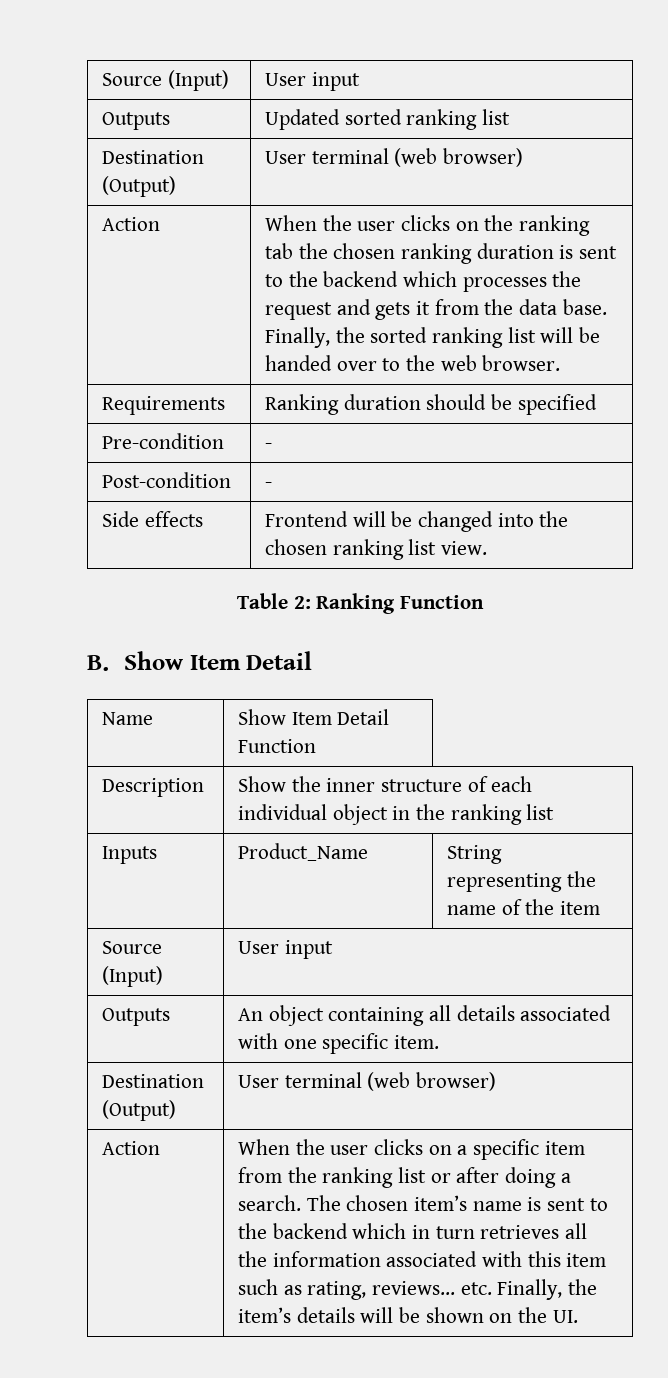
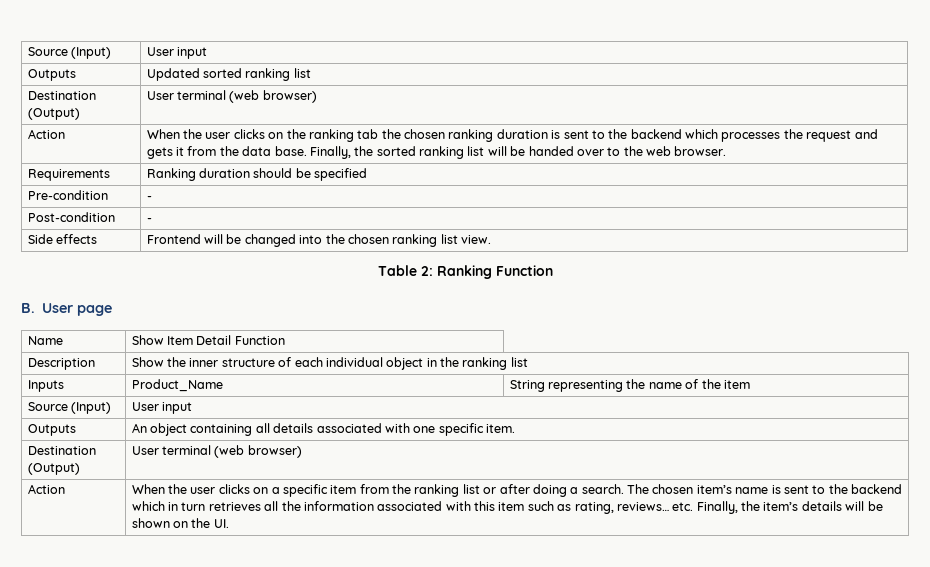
[123,651,313,670] Show Item Detail -> [42,303,112,316] User page

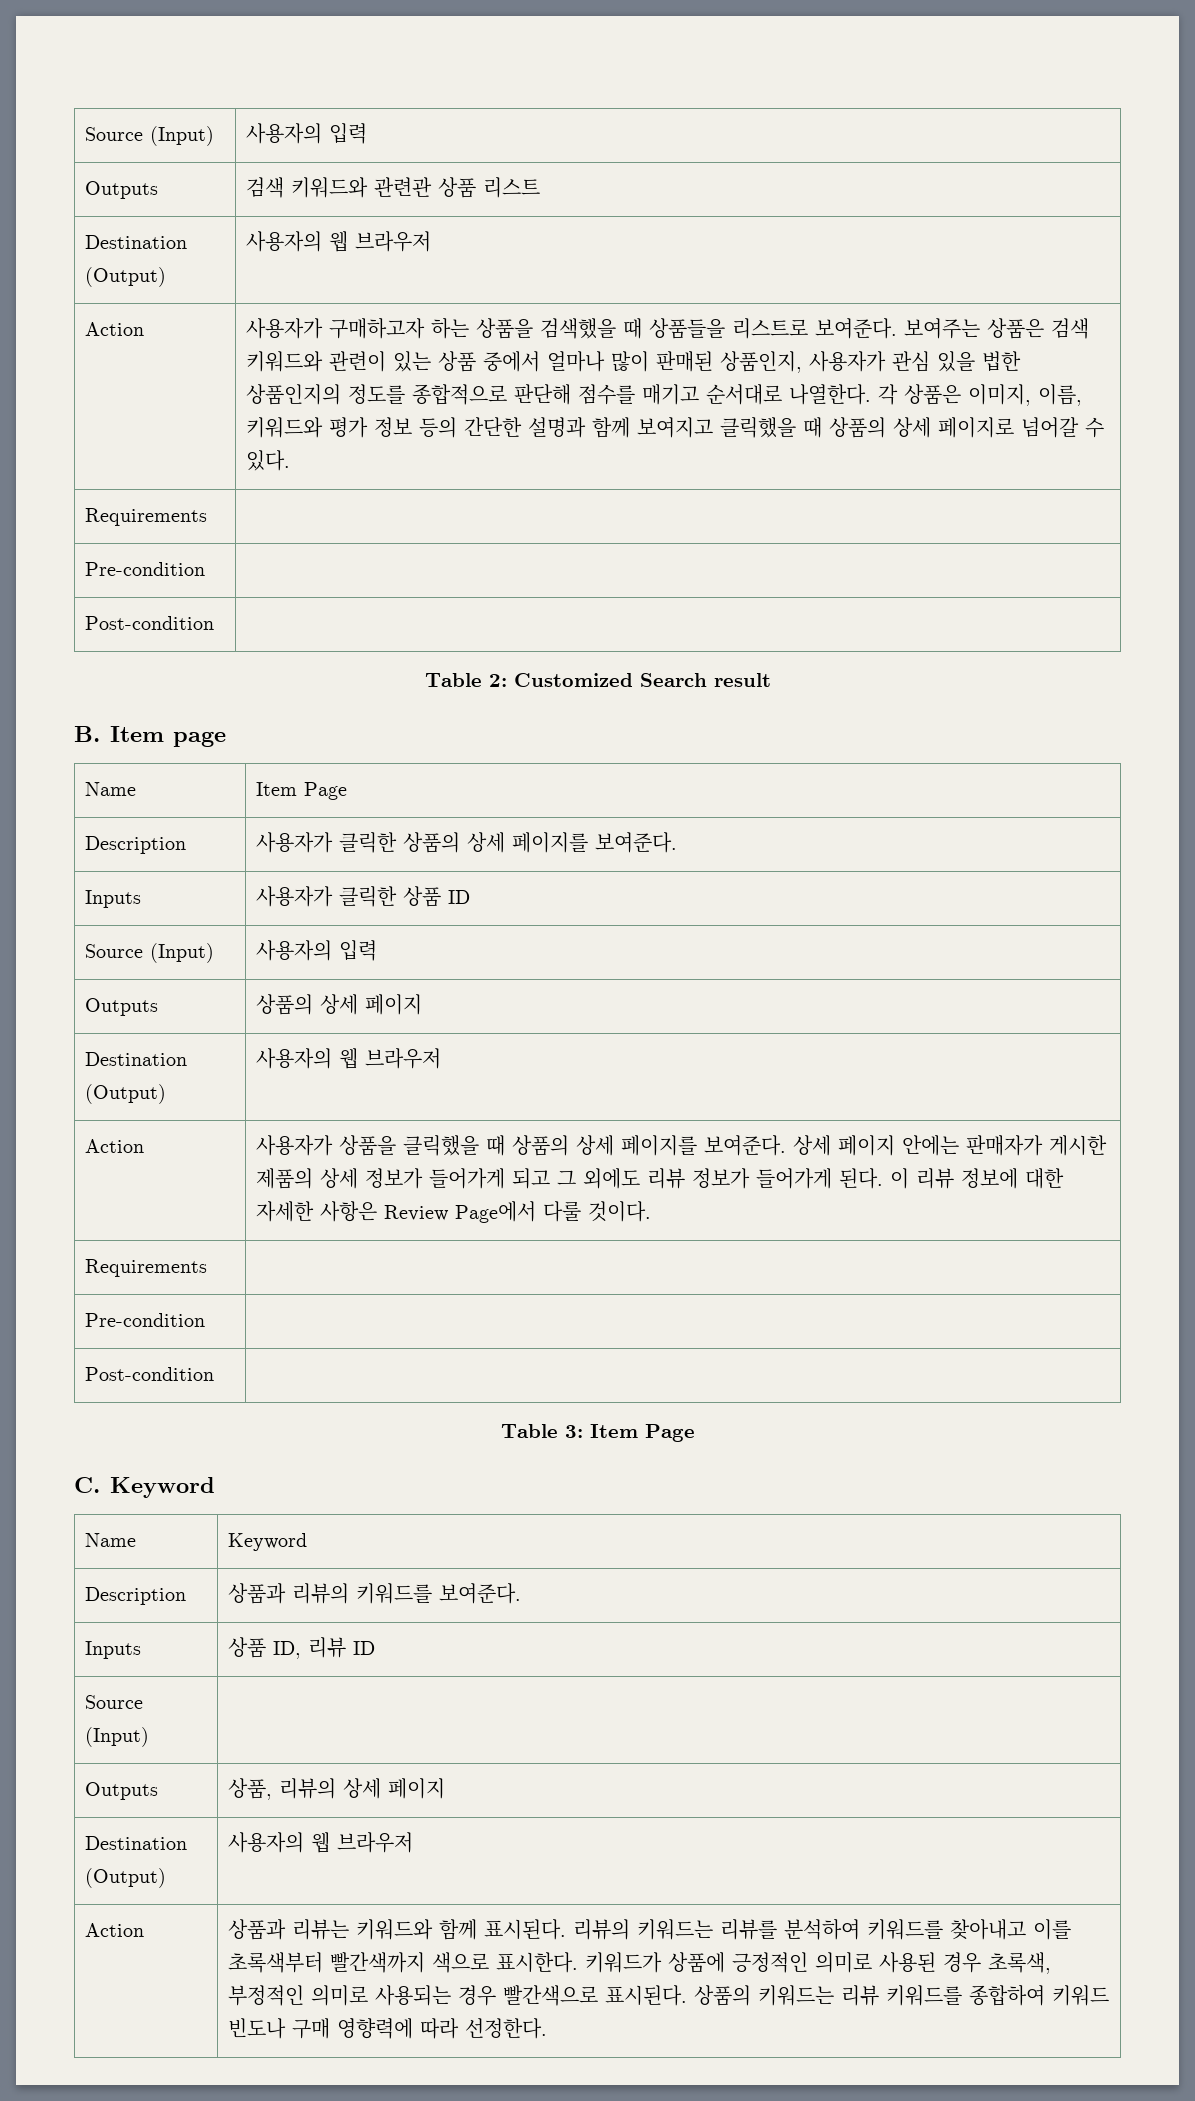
[27,47,112,59] [146,47,208,59] [27,69,76,81] [146,68,311,81] [27,91,96,100] [27,108,80,120] [146,90,317,103] [27,129,65,139] [146,129,878,142] [146,146,727,159] [27,169,110,181] [146,168,368,181] [27,190,108,200] [146,196,152,200] [27,212,115,222] [146,218,152,222] [27,234,98,244] [146,234,492,247] Source (Input) | User input // Outputs | Updated sorted ranking list // Destination (Output) | User terminal (web browser) // Action | When the user clicks on the ranking tab the chosen ranking duration is sent to the backend which processes the request and gets it from the data base. Finally, the sorted ranking list will be handed over to the web browser. // Requirements | Ranking duration should be specified // Pre-condition | - // Post-condition | - // Side effects | Frontend will be changed into the chosen ranking list view. -> [84,126,214,146] [245,123,367,144] [84,181,158,199] [245,177,540,198] [84,235,187,249] [84,267,166,287] [245,231,431,252] [84,322,144,336] [245,318,1089,339] [245,351,1021,373] [245,384,1082,406] [245,417,1104,438] [245,450,290,471] [84,508,207,526] [84,562,205,576] [84,616,214,630] Source (Input) | 사용자의 입력 // Outputs | 검색 키워드와 관련관 상품 리스트 // Destination (Output) | 사용자의 웹 브라우저 // Action | 사용자가 구매하고자 하는 상품을 검색했을 때 상품들을 리스트로 보여준다. 보여주는 상품은 검색 키워드와 관련이 있는 상품 중에서 얼마나 많이 판매된 상품인지, 사용자가 관심 있을 법한 상품인지의 정도를 종합적으로 판단해 점수를 매기고 순서대로 나열한다. 각 상품은 이미지, 이름, 키워드와 평가 정보 등의 간단한 설명과 함께 보여지고 클릭했을 때 상품의 상세 페이지로 넘어갈 수 있다. // Requirements | // Pre-condition | // Post-condition |
[436,265,553,279] Ranking Function -> [513,673,771,687] Customized Search result
[42,303,73,313] User -> [110,726,164,742] Item
[131,335,285,345] [27,358,95,370] [131,357,528,370] [27,380,64,392] [131,379,223,392] [509,379,750,392] [27,402,112,414] [131,402,193,414] [27,424,76,436] [131,423,516,436] [27,446,96,455] [27,463,80,475] [131,445,302,458] [27,484,65,494] [131,484,903,497] [131,501,883,514] [131,518,229,528] Show Item Detail Function // Description | Show the inner structure of each individual object in the ranking list // Inputs | Product_Name | String representing the name of the item // Source (Input) | User input // Outputs | An object containing all details associated with one specific item. // Destination (Output) | User terminal (web browser) // Action | When the user clicks on a specific item from the ranking list or after doing a search. The chosen item’s name is sent to the backend which in turn retrieves all the information associated with this item such as rating, reviews… etc. Finally, the item’s details will be shown on the UI. -> [255,782,347,800] [84,836,186,854] [255,832,677,853] [84,890,141,908] [255,886,470,907] [84,943,214,963] [255,940,377,961] [84,998,158,1016] [255,994,422,1015] [84,1052,187,1066] [84,1084,166,1104] [255,1048,441,1069] [84,1139,144,1153] [255,1135,1107,1156] [255,1168,1064,1189] [255,1201,651,1223] [84,1259,207,1277] [84,1313,205,1327] [84,1367,214,1381] [500,1424,695,1442] [74,1477,215,1498] [84,1533,136,1547] [227,1533,307,1551] [84,1587,186,1605] [227,1583,521,1604] [84,1641,141,1659] [227,1637,375,1659] [84,1695,143,1709] [84,1727,149,1747] [84,1782,158,1800] [227,1778,445,1800] [84,1836,187,1850] [84,1868,166,1888] [227,1832,413,1853] [84,1923,144,1937] [227,1919,1071,1940] [227,1952,1051,1974] [227,1985,1109,2006] [227,2018,547,2039] Item Page // Description | 사용자가 클릭한 상품의 상세 페이지를 보여준다. // Inputs | 사용자가 클릭한 상품 ID // Source (Input) | 사용자의 입력 // Outputs | 상품의 상세 페이지 // Destination (Output) | 사용자의 웹 브라우저 // Action | 사용자가 상품을 클릭했을 때 상품의 상세 페이지를 보여준다. 상세 페이지 안에는 판매자가 게시한 제품의 상세 정보가 들어가게 되고 그 외에도 리뷰 정보가 들어가게 된다. 이 리뷰 정보에 대한 자세한 사항은 Review Page에서 다룰 것이다. // Requirements | // Pre-condition | // Post-condition | // Table 3: Item Page // C. Keyword // Name | Keyword // Description | 상품과 리뷰의 키워드를 보여준다. // Inputs | 상품 ID, 리뷰 ID // Source (Input) | // Outputs | 상품, 리뷰의 상세 페이지 // Destination (Output) | 사용자의 웹 브라우저 // Action | 상품과 리뷰는 키워드와 함께 표시된다. 리뷰의 키워드는 리뷰를 분석하여 키워드를 찾아내고 이를 초록색부터 빨간색까지 색으로 표시한다. 키워드가 상품에 긍정적인 의미로 사용된 경우 초록색, 부정적인 의미로 사용되는 경우 빨간색으로 표시된다. 상품의 키워드는 리뷰 키워드를 종합하여 키워드 빈도나 구매 영향력에 따라 선정한다.

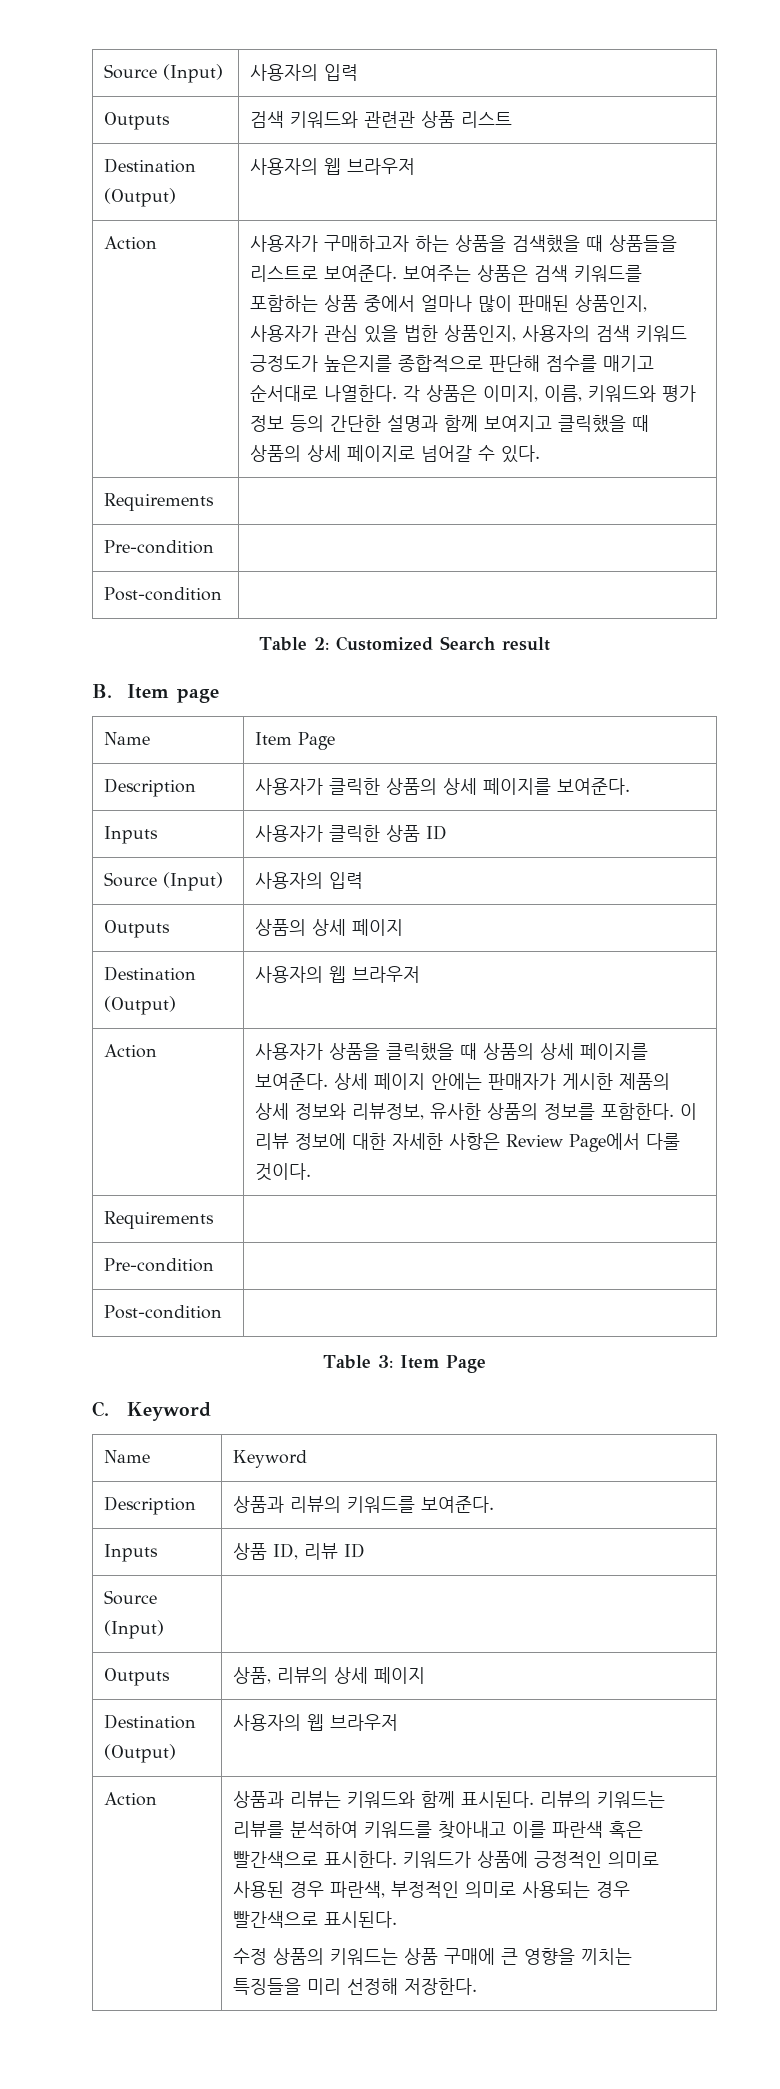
[245,351,431,372] 키워드와 관련이 있는 -> [574,265,643,282] [250,295,319,312] 키워드를 포함하는
[245,384,405,405] 상품인지의 정도를 -> [444,325,688,342] [250,355,393,372] 상품인지, 사용자의 검색 키워드 긍정도가 높은지를
[364,1168,883,1189] 정보가 들어가게 되고 그 외에도 리뷰 정보가 들어가게 된다. -> [295,1103,675,1120] 정보와 리뷰정보, 유사한 상품의 정보를 포함한다.
[227,1952,489,1973] 초록색부터 빨간색까지 색으로 -> [552,1821,644,1838] [233,1851,319,1868] 파란색 혹은 빨간색으로
[987,1952,1051,1974] 초록색, -> [330,1881,386,1898] 파란색,
(687, 1995) none -> [233,1948,268,1965] // 수정
[840,1985,1109,2006] [227,2018,547,2039] 리뷰 키워드를 종합하여 키워드 빈도나 구매 영향력에 따라 선정한다. -> [404,1948,633,1965] [233,1978,478,1995] 상품 구매에 큰 영향을 끼치는 특징들을 미리 선정해 저장한다.

